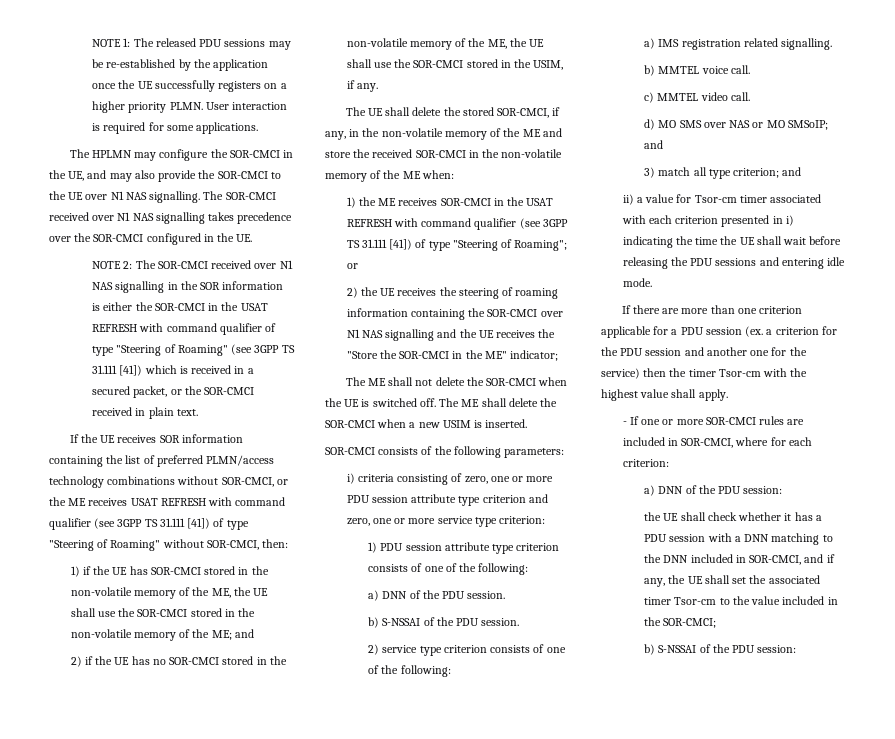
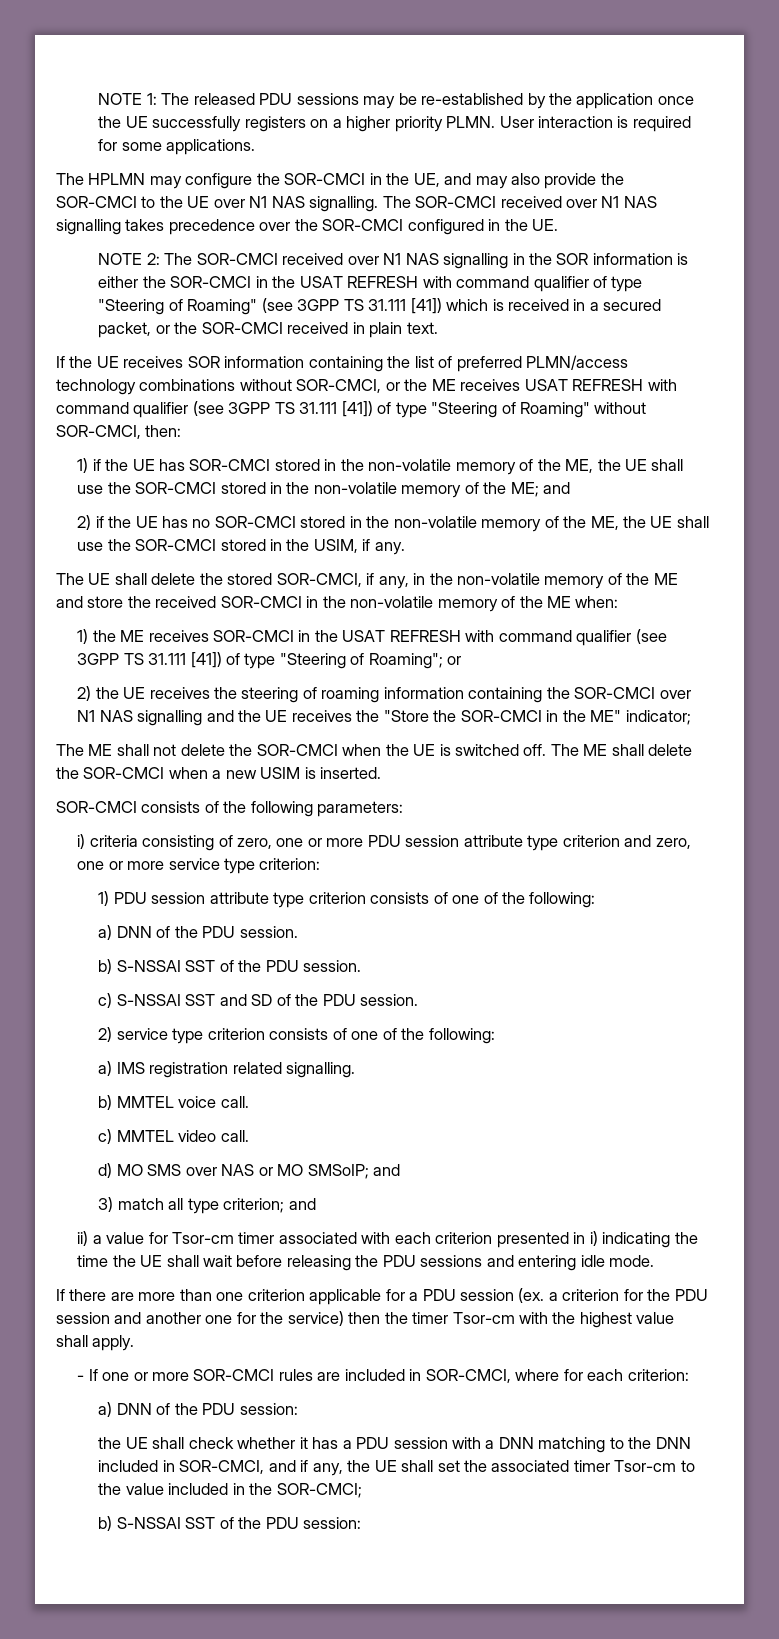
(421, 622) none -> [185,960,362,972] [98,993,273,1008] SST of the PDU session. // c) S-NSSAI SST and SD
(697, 649) none -> [185,1517,216,1529] SST

